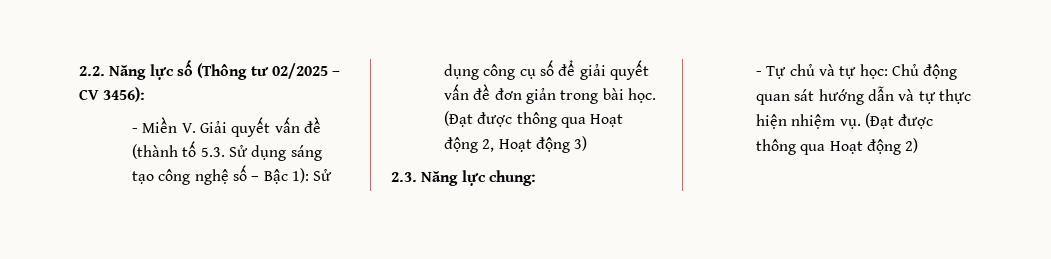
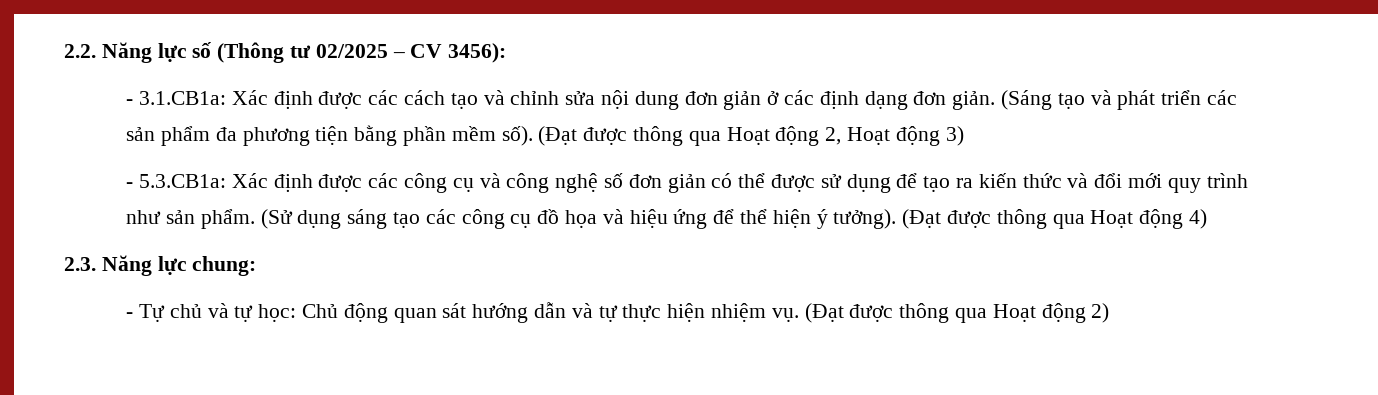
[142,117,322,137] [132,141,322,161] [132,165,333,185] [444,60,650,80] [444,84,657,104] Miền V. Giải quyết vấn đề (thành tố 5.3. Sử dụng sáng tạo công nghệ số – Bậc 1): Sử dụng công cụ số để giải quyết vấn đề đơn giản trong bài học. -> [138,90,1238,110] [126,125,533,146] 3.1.CB1a: Xác định được các cách tạo và chỉnh sửa nội dung đơn giản ở các định dạng đơn giản. (Sáng tạo và phát triển các sản phẩm đa phương tiện bằng phần mềm số).
(588, 143) none -> [126,173,1248,193] [126,209,1208,229] // - 5.3.CB1a: Xác định được các công cụ và công nghệ số đơn giản có thể được sử dụng để tạo ra kiến thức và đổi mới quy trình như sản phẩm. (Sử dụng sáng tạo các công cụ đồ họa và hiệu ứng để thể hiện ý tưởng). (Đạt được thông qua Hoạt động 4)

